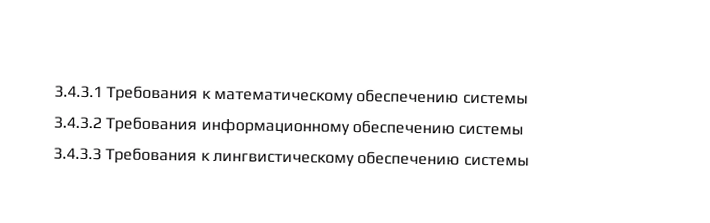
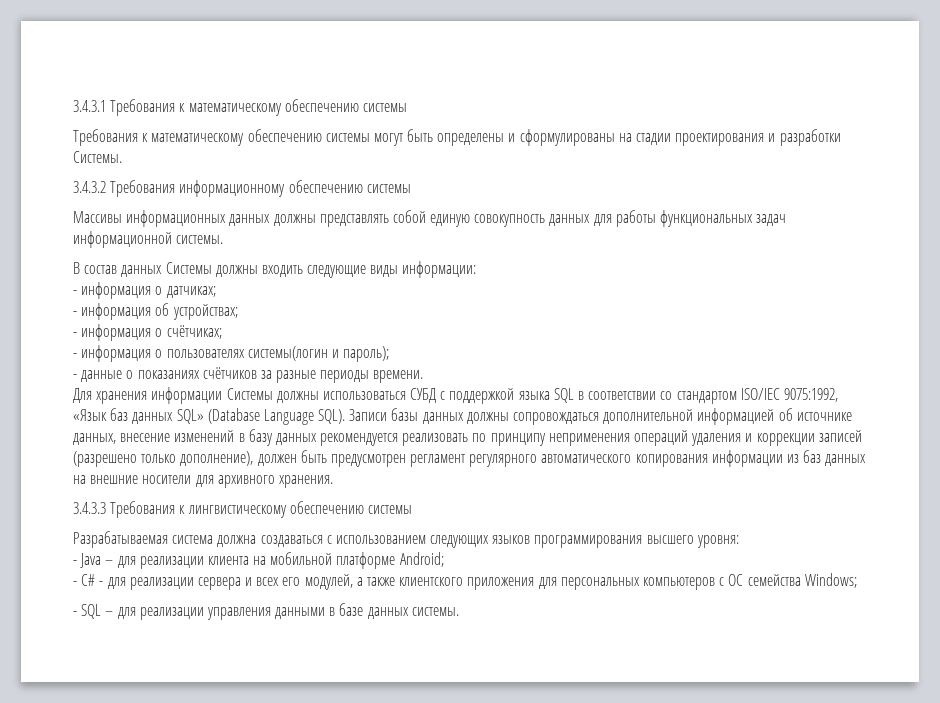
(529, 99) none -> [73,129,841,146] [73,151,122,163] // Требования к математическому обеспечению системы могут быть определены и сформулированы на стадии проектирования и разработки Системы.
(525, 130) none -> [73,210,787,227] [73,231,224,248] [73,261,477,278] [73,282,216,299] [73,303,238,320] [73,324,222,341] [73,345,390,362] [73,367,424,383] [73,387,838,404] [73,408,852,425] [73,429,862,446] [73,450,867,467] [73,475,333,488] // Массивы информационных данных должны представлять собой единую совокупность данных для работы функциональных задач информационной системы. // В состав данных Системы должны входить следующие виды информации: // - информация о датчиках; // - информация об устройствах; // - информация о счётчиках; // - информация о пользователях системы(логин и пароль); // - данные о показаниях счётчиков за разные периоды времени. // Для хранения информации Системы должны использоваться СУБД с поддержкой языка SQL в соответствии со стандартом ISO/IEC 9075:1992, «Язык баз данных SQL» (Database Language SQL). Записи базы данных должны сопровождаться дополнительной информацией об источнике данных, внесение изменений в базу данных рекомендуется реализовать по принципу неприменения операций удаления и коррекции записей (разрешено только дополнение), должен быть предусмотрен регламент регулярного автоматического копирования информации из баз данных на внешние носители для архивного хранения.
(530, 161) none -> [73,531,739,548] [73,552,444,569] [73,573,857,590] [73,603,459,620] // Разрабатываемая система должна создаваться с использованием следующих языков программирования высшего уровня: // - Java – для реализации клиента на мобильной платформе Android; // - C# - для реализации сервера и всех его модулей, а также клиентского приложения для персональных компьютеров с ОС семейства Windows; // - SQL – для реализации управления данными в базе данных системы.

